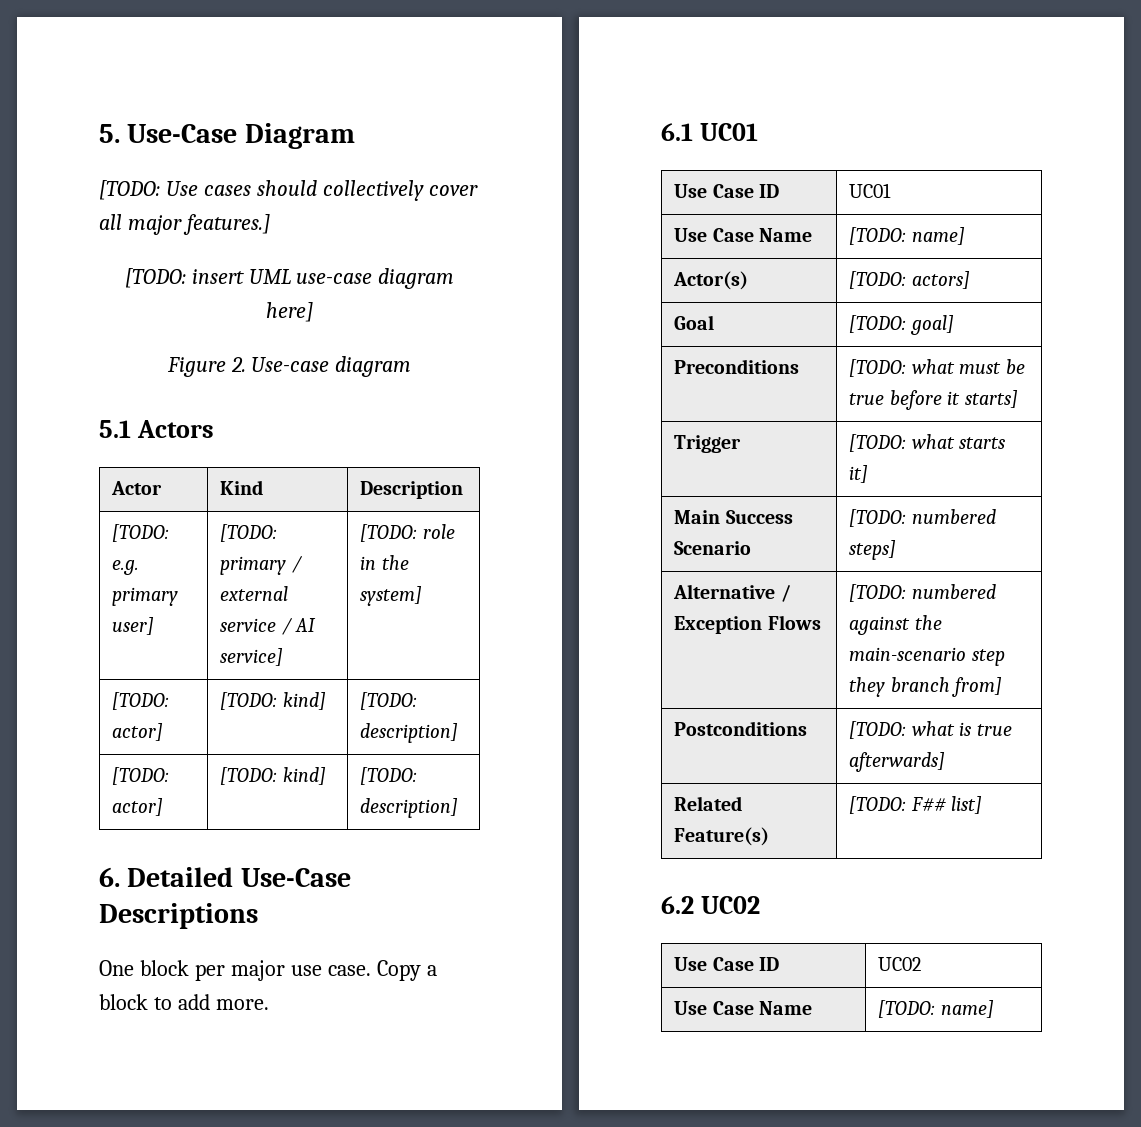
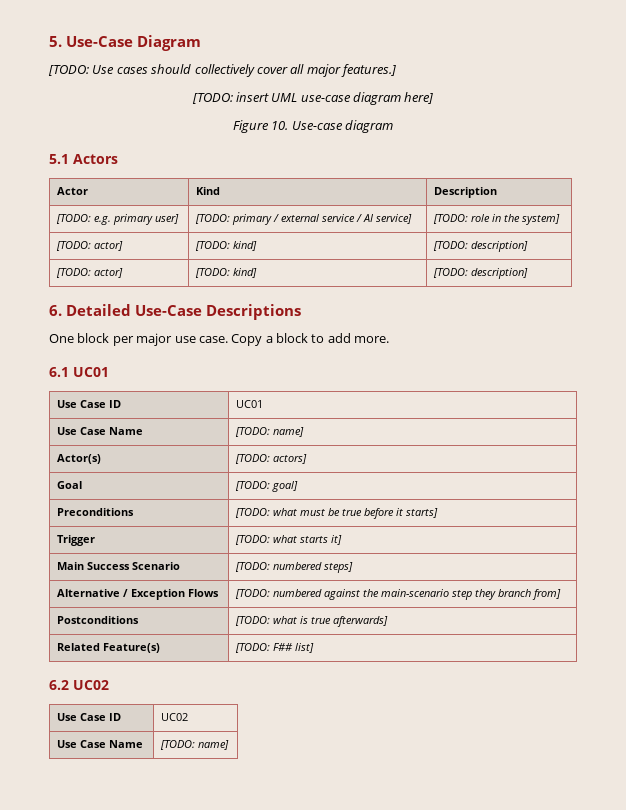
[230,357,246,372] 2. -> [271,121,289,130] 10.

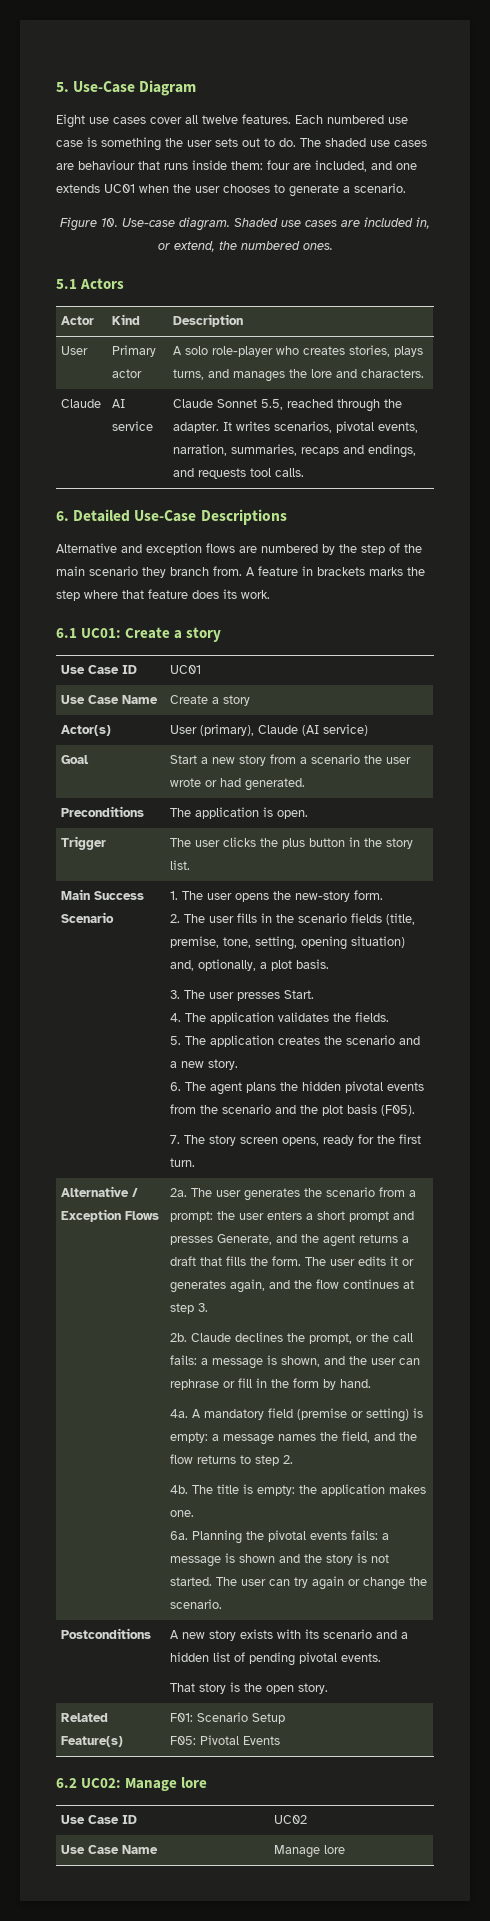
[48,64,396,77] [191,92,434,105] [232,120,394,133] [TODO: Use cases should collectively cover all major features.] // [TODO: insert UML use-case diagram here] // Figure 10. Use-case diagram -> [56,114,408,128] [56,137,427,151] [56,160,417,172] [56,183,406,197] [60,217,430,231] [157,241,333,252] Eight use cases cover all twelve features. Each numbered use case is something the user sets out to do. The shaded use cases are behaviour that runs inside them: four are included, and one extends UC01 when the user chooses to generate a scenario. // Figure 10. Use-case diagram. Shaded use cases are included in, or extend, the numbered ones.
[55,214,179,225] [194,214,412,225] [432,214,560,225] [55,241,123,251] [194,241,257,251] [432,241,528,252] [55,268,123,278] [194,268,257,278] [432,268,528,279] [49,304,301,320] [49,333,390,346] [49,367,109,377] [TODO: e.g. primary user] | [TODO: primary / external service / AI service] | [TODO: role in the system] // [TODO: actor] | [TODO: kind] | [TODO: description] // [TODO: actor] | [TODO: kind] | [TODO: description] // 6. Detailed Use-Case Descriptions // One block per major use case. Copy a block to add more. // 6.1 UC01 -> [61,346,89,355] [112,345,157,357] [112,369,143,378] [173,345,424,357] [173,369,425,382] [61,399,102,408] [112,399,126,408] [112,421,154,431] [173,399,403,412] [173,421,419,433] [173,444,417,458] [173,468,305,479] [56,509,287,525] [56,543,422,555] [56,566,425,578] [56,589,270,601] [56,627,222,642] User | Primary actor | A solo role-player who creates stories, plays turns, and manages the lore and characters. // Claude | AI service | Claude Sonnet 5.5, reached through the adapter. It writes scenarios, pivotal events, narration, summaries, recaps and endings, and requests tool calls. // 6. Detailed Use-Case Descriptions // Alternative and exception flows are numbered by the step of the main scenario they branch from. A feature in brackets marks the step where that feature does its work. // 6.1 UC01: Create a story
[234,427,304,437] [56,454,101,464] [234,454,307,464] [56,481,82,489] [234,481,298,492] [56,508,134,516] [234,508,438,519] [56,535,95,546] [234,535,342,545] [56,562,180,570] [234,562,353,573] [56,589,219,600] [234,589,561,600] [56,616,139,624] [234,616,388,627] [56,643,160,653] [234,643,314,653] [49,680,109,690] [TODO: name] // Actor(s) | [TODO: actors] // Goal | [TODO: goal] // Preconditions | [TODO: what must be true before it starts] // Trigger | [TODO: what starts it] // Main Success Scenario | [TODO: numbered steps] // Alternative / Exception Flows | [TODO: numbered against the main-scenario step they branch from] // Postconditions | [TODO: what is true afterwards] // Related Feature(s) | [TODO: F## list] // 6.2 UC02 -> [170,695,251,706] [61,725,112,736] [170,724,369,736] [61,755,90,764] [170,754,412,766] [170,778,306,791] [61,806,145,817] [170,807,309,819] [61,836,107,850] [170,837,414,849] [170,860,191,870] [61,889,145,900] [61,912,115,923] [170,890,384,902] [170,913,416,925] [170,936,406,950] [170,959,330,971] [170,990,315,1001] [170,1012,390,1024] [170,1035,421,1047] [170,1059,239,1070] [170,1081,425,1095] [170,1104,416,1116] [170,1134,422,1146] [170,1158,196,1167] [61,1186,139,1197] [61,1209,160,1222] [170,1187,417,1201] [170,1211,415,1222] [170,1234,410,1247] [170,1256,415,1266] [170,1279,415,1293] [170,1303,209,1314] [170,1332,414,1344] [170,1355,421,1369] [170,1378,372,1390] [170,1408,424,1422] [170,1431,418,1445] [170,1454,294,1466] [170,1484,427,1496] [170,1510,195,1517] [170,1530,390,1544] [170,1553,390,1567] [170,1576,428,1590] [170,1599,223,1609] [61,1628,152,1639] [170,1629,409,1641] [170,1652,382,1666] [170,1682,329,1694] [61,1713,109,1722] [61,1736,124,1747] [170,1712,286,1724] [170,1735,281,1745] [56,1777,208,1791] Create a story // Actor(s) | User (primary), Claude (AI service) // Goal | Start a new story from a scenario the user wrote or had generated. // Preconditions | The application is open. // Trigger | The user clicks the plus button in the story list. // Main Success Scenario | 1. The user opens the new-story form. // 2. The user fills in the scenario fields (title, premise, tone, setting, opening situation) and, optionally, a plot basis. // 3. The user presses Start. // 4. The application validates the fields. // 5. The application creates the scenario and a new story. // 6. The agent plans the hidden pivotal events from the scenario and the plot basis (F05). // 7. The story screen opens, ready for the first turn. // Alternative / Exception Flows | 2a. The user generates the scenario from a prompt: the user enters a short prompt and presses Generate, and the agent returns a draft that fills the form. The user edits it or generates again, and the flow continues at step 3. // 2b. Claude declines the prompt, or the call fails: a message is shown, and the user can rephrase or fill in the form by hand. // 4a. A mandatory field (premise or setting) is empty: a message names the field, and the flow returns to step 2. // 4b. The title is empty: the application makes one. // 6a. Planning the pivotal events fails: a message is shown and the story is not started. The user can try again or change the scenario. // Postconditions | A new story exists with its scenario and a hidden list of pending pivotal events. // That story is the open story. // Related Feature(s) | F01: Scenario Setup // F05: Pivotal Events // 6.2 UC02: Manage lore
[159,740,229,750] [TODO: name] -> [274,1845,346,1858] Manage lore

